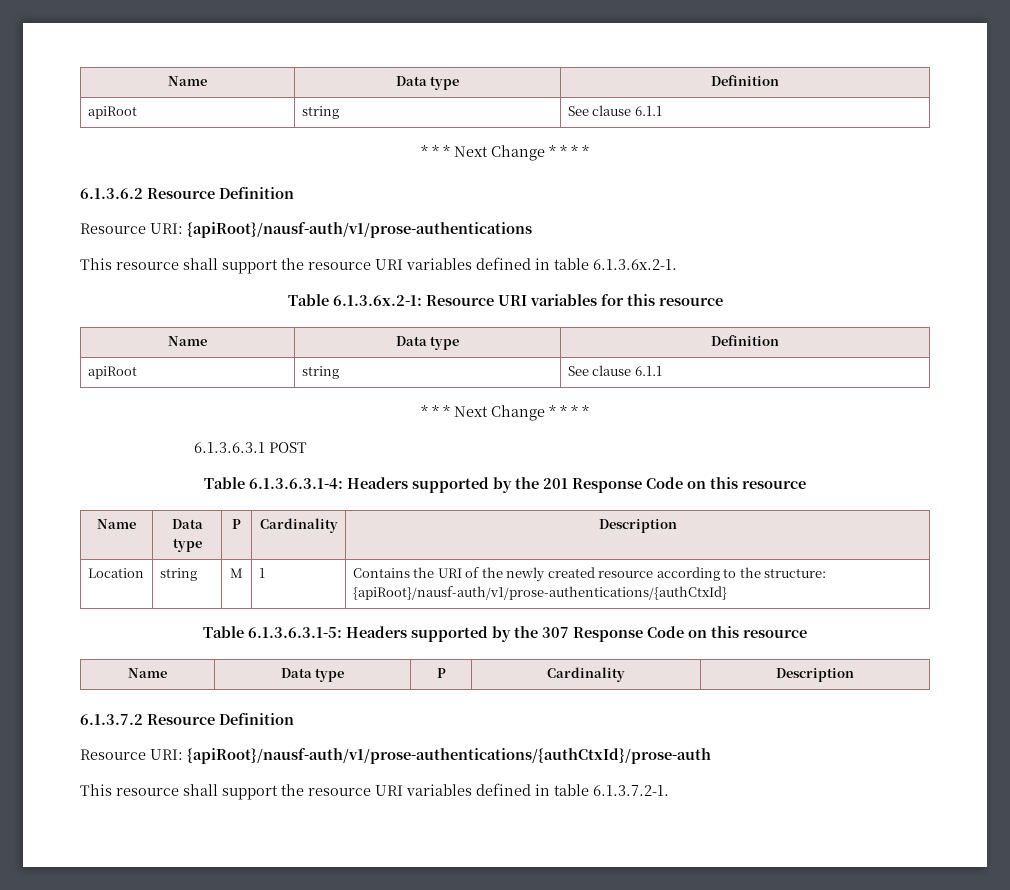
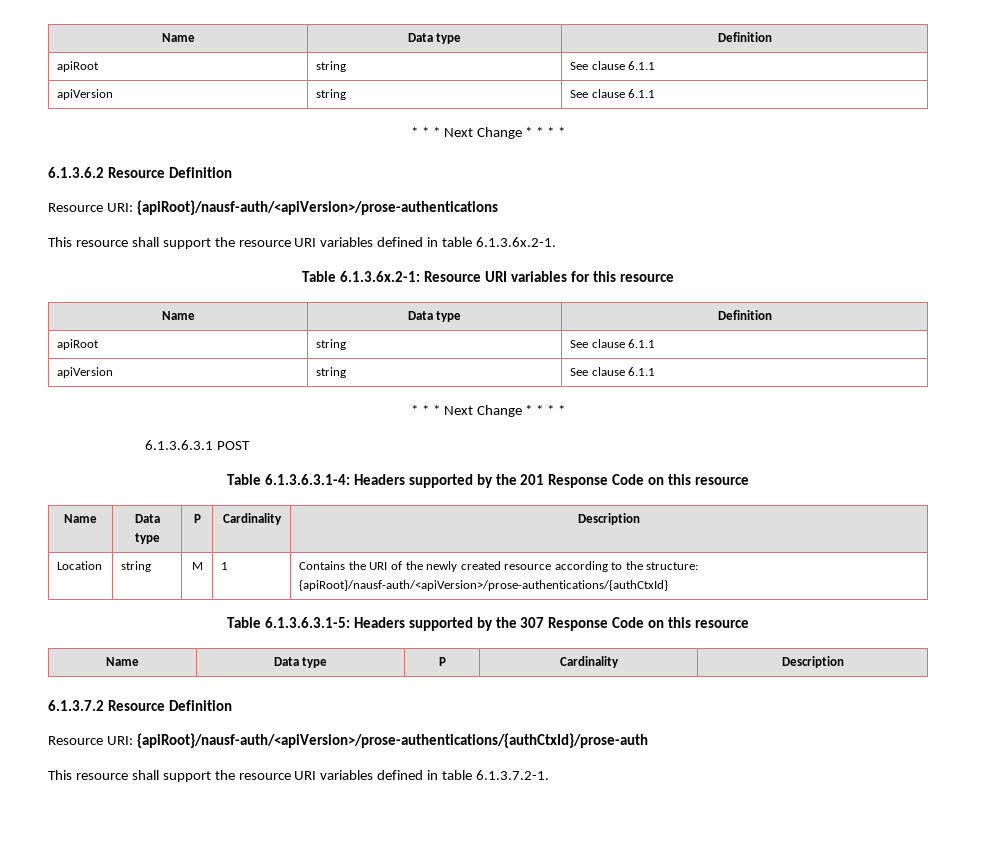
[168,76,207,86] [395,76,460,90] [711,75,780,86] [87,106,137,119] [301,106,339,119] [567,105,662,116] Name | Data type | Definition // apiRoot | string | See clause 6.1.1 -> [161,33,195,42] [407,33,462,44] [717,32,772,42] [57,61,100,72] [316,61,347,72] [570,61,656,70] [57,89,114,100] [316,89,347,100] [570,89,656,98] Name | Data type | Definition // apiRoot | string | See clause 6.1.1 // apiVersion | string | See clause 6.1.1
[187,222,532,238] {apiRoot}/nausf-auth/v1/prose-authentications -> [136,200,498,215] {apiRoot}/nausf-auth/<apiVersion>/prose-authentications
(662, 371) none -> [57,367,114,378] [316,367,347,378] [570,367,656,376] // apiVersion | string | See clause 6.1.1
[352,586,727,600] {apiRoot}/nausf-auth/v1/prose-authentications/{authCtxId} -> [299,580,669,591] {apiRoot}/nausf-auth/<apiVersion>/prose-authentications/{authCtxId}
[187,748,711,764] {apiRoot}/nausf-auth/v1/prose-authentications/{authCtxId}/prose-auth -> [136,733,648,748] {apiRoot}/nausf-auth/<apiVersion>/prose-authentications/{authCtxId}/prose-auth

